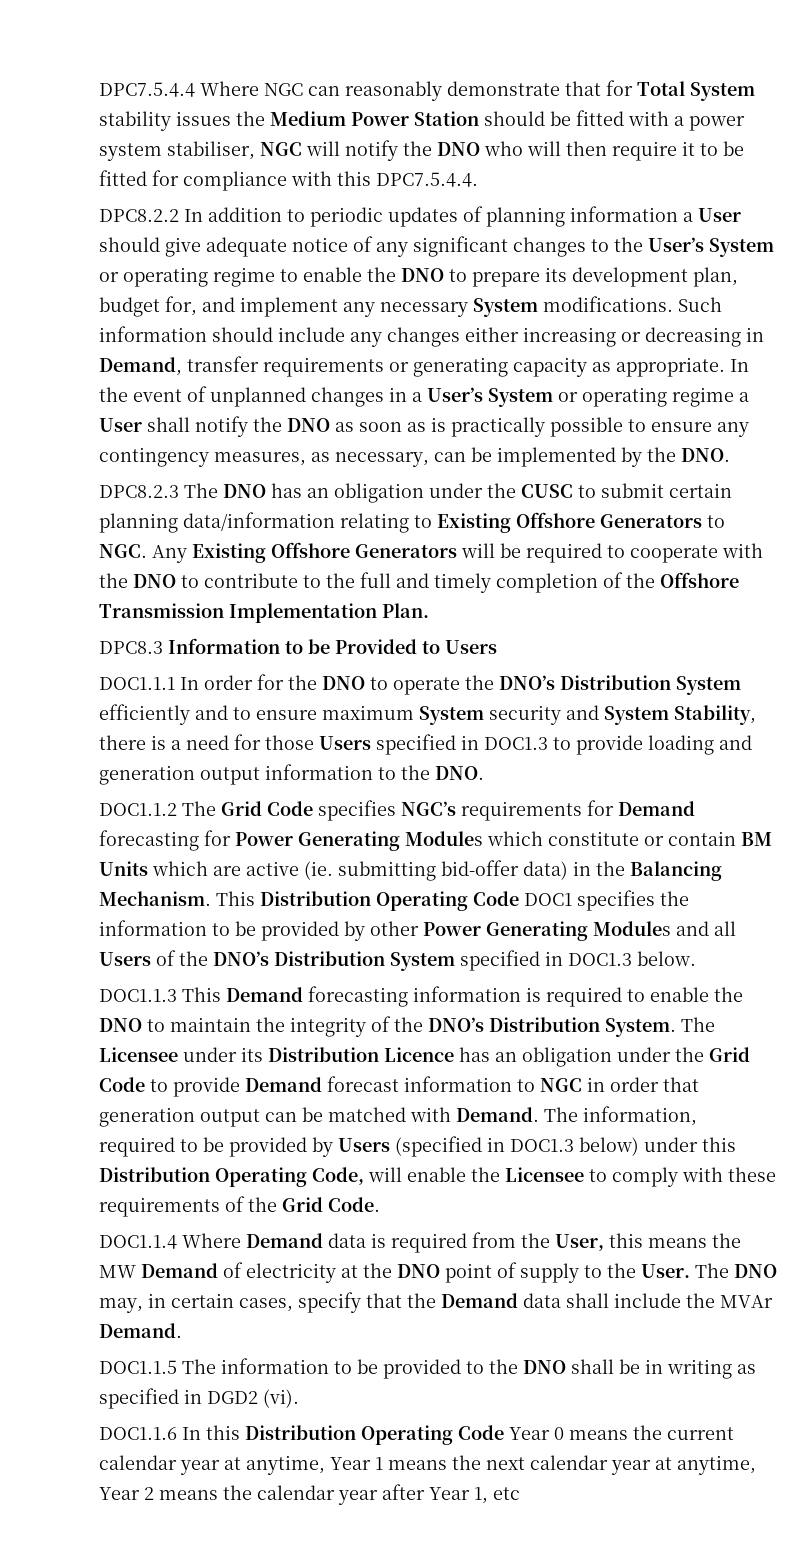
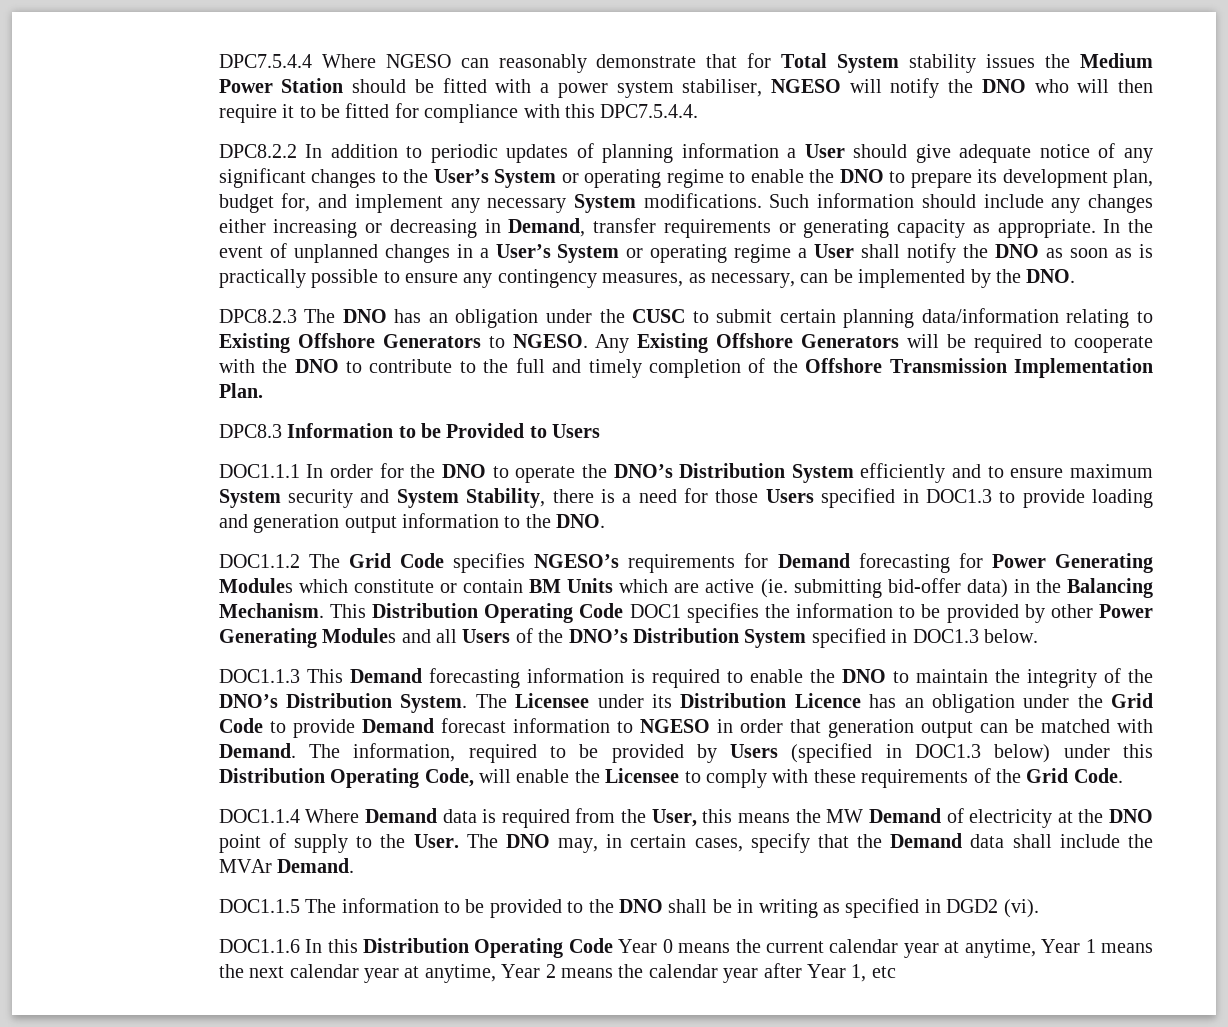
[263,83,303,96] NGC -> [385,54,451,68] NGESO
[259,142,302,156] NGC -> [770,79,841,93] NGESO
[98,544,147,558] NGC. -> [512,334,588,348] NGESO.
[400,801,456,816] NGC’s -> [534,554,620,568] NGESO’s
[539,1078,582,1092] NGC -> [639,719,710,733] NGESO

